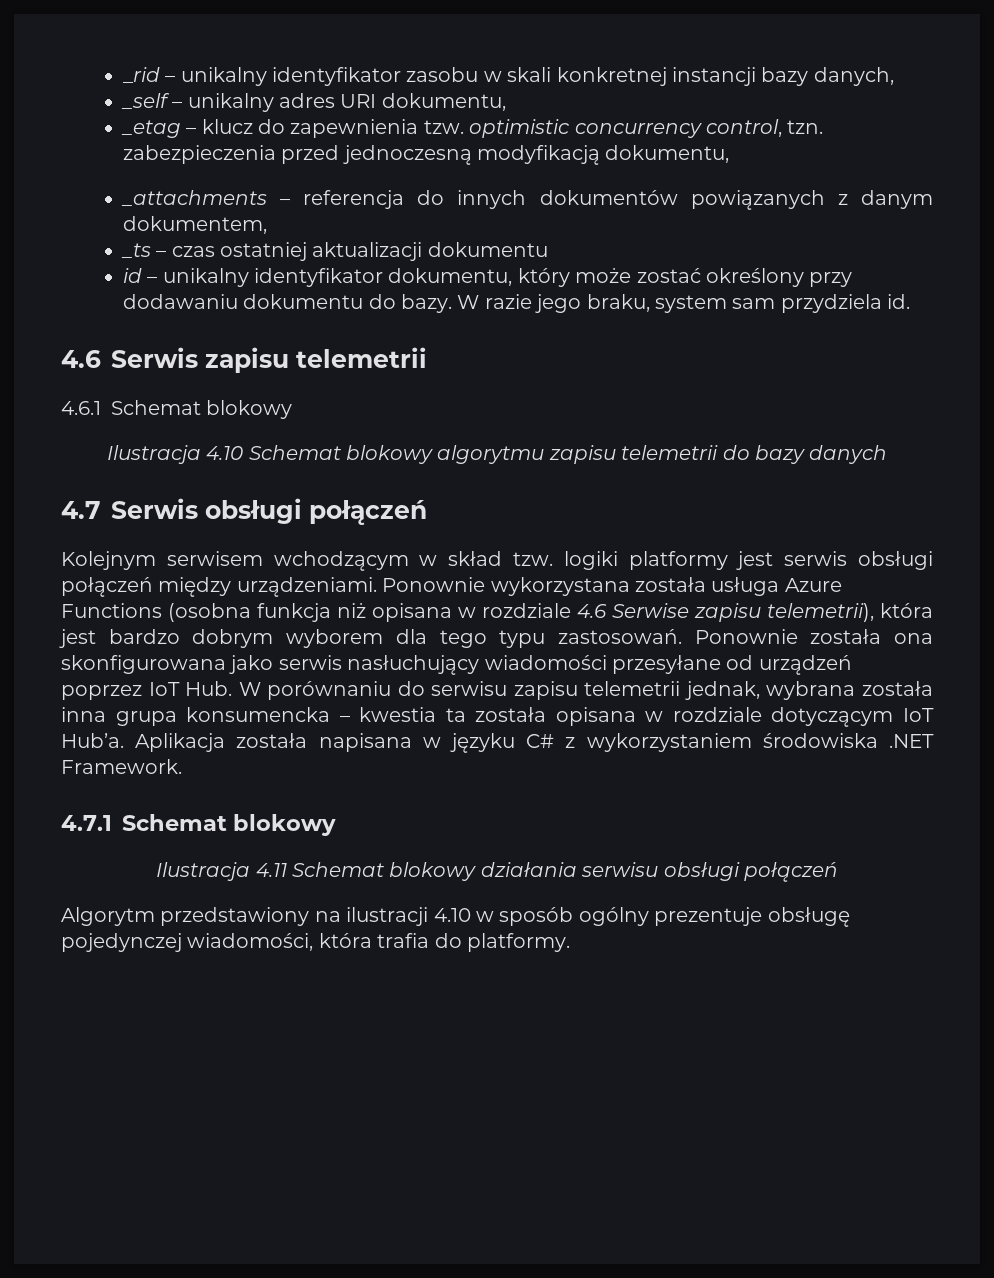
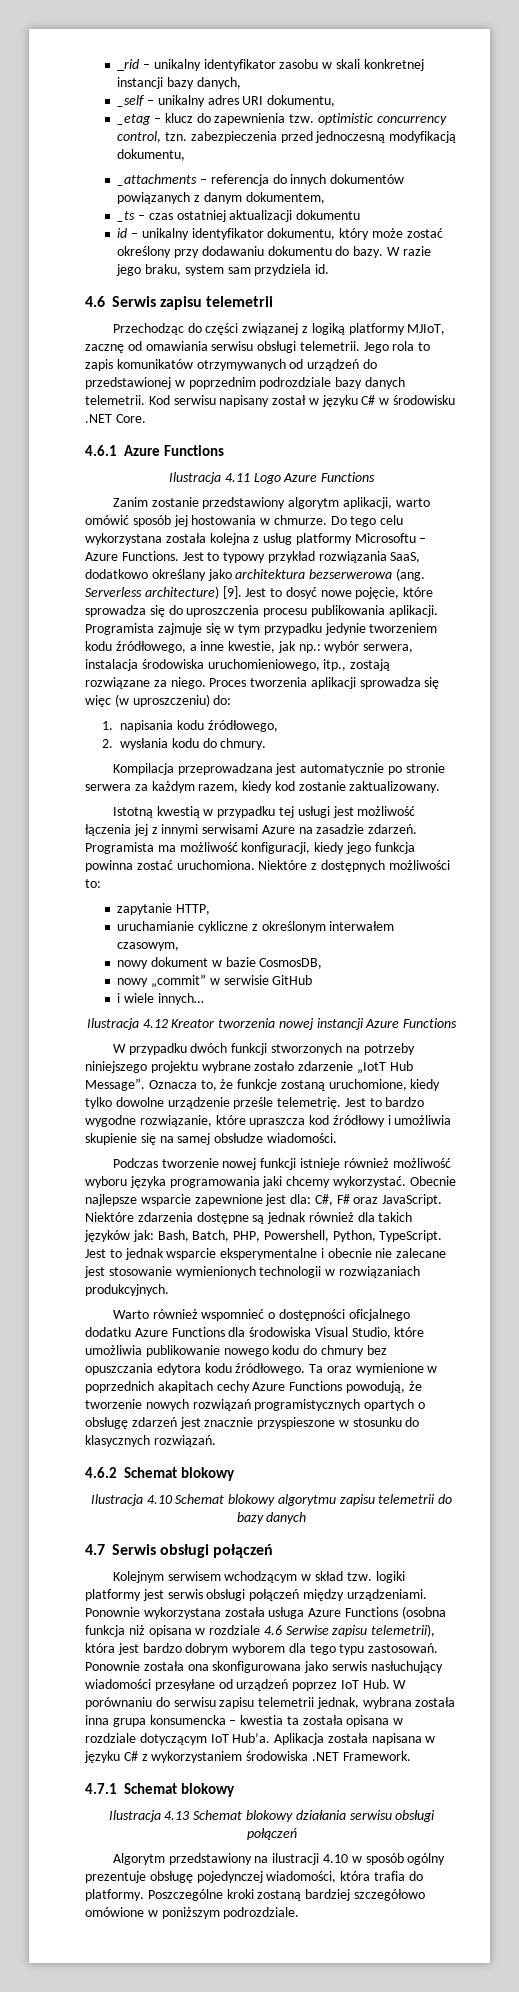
[61,401,101,415] 4.6.1 -> [112,323,446,335] [85,341,431,353] [85,359,377,371] [85,377,405,389] [85,395,456,407] [85,414,146,423] [85,445,224,456] [168,472,376,484] [112,497,430,509] [85,515,404,527] [85,533,427,545] [85,551,421,563] [85,568,425,581] [85,586,434,599] [85,605,438,617] [85,623,438,635] [85,641,414,653] [85,659,391,671] [85,677,440,689] [85,694,232,707] [101,720,278,732] [101,738,267,750] [112,763,445,775] [85,781,441,793] [112,806,416,818] [85,824,418,836] [85,842,415,854] [85,860,450,872] [85,879,101,888] [117,903,211,915] [117,921,395,933] [117,942,180,951] [117,957,323,969] [117,974,313,988] [117,993,204,1005] [86,1018,458,1030] [112,1043,415,1055] [85,1061,413,1074] [85,1078,441,1091] [85,1097,425,1109] [85,1115,452,1127] [85,1133,337,1145] [112,1158,451,1170] [85,1176,456,1188] [85,1194,443,1206] [85,1212,413,1224] [84,1230,443,1242] [85,1248,447,1260] [84,1266,420,1278] [85,1284,169,1296] [112,1309,410,1321] [85,1327,425,1339] [85,1345,387,1357] [85,1363,438,1375] [85,1381,422,1393] [85,1399,425,1411] [85,1417,420,1429] [85,1435,216,1447] [85,1467,117,1478] Przechodząc do części związanej z logiką platformy MJIoT, zacznę od omawiania serwisu obsługi telemetrii. Jego rola to zapis komunikatów otrzymywanych od urządzeń do przedstawionej w poprzednim podrozdziale bazy danych telemetrii. Kod serwisu napisany został w języku C# w środowisku .NET Core. // 4.6.1 Azure Functions // Ilustracja 4.11 Logo Azure Functions // Zanim zostanie przedstawiony algorytm aplikacji, warto omówić sposób jej hostowania w chmurze. Do tego celu wykorzystana została kolejna z usług platformy Microsoftu – Azure Functions. Jest to typowy przykład rozwiązania SaaS, dodatkowo określany jako architektura bezserwerowa (ang. Serverless architecture) [9]. Jest to dosyć nowe pojęcie, które sprowadza się do uproszczenia procesu publikowania aplikacji. Programista zajmuje się w tym przypadku jedynie tworzeniem kodu źródłowego, a inne kwestie, jak np.: wybór serwera, instalacja środowiska uruchomieniowego, itp., zostają rozwiązane za niego. Proces tworzenia aplikacji sprowadza się więc (w uproszczeniu) do: // 1. napisania kodu źródłowego, // 2. wysłania kodu do chmury. // Kompilacja przeprowadzana jest automatycznie po stronie serwera za każdym razem, kiedy kod zostanie zaktualizowany. // Istotną kwestią w przypadku tej usługi jest możliwość łączenia jej z innymi serwisami Azure na zasadzie zdarzeń. Programista ma możliwość konfiguracji, kiedy jego funkcja powinna zostać uruchomiona. Niektóre z dostępnych możliwości to: // zapytanie HTTP, // uruchamianie cykliczne z określonym interwałem czasowym, // nowy dokument w bazie CosmosDB, // nowy „commit” w serwisie GitHub // i wiele innych… // Ilustracja 4.12 Kreator tworzenia nowej instancji Azure Functions // W przypadku dwóch funkcji stworzonych na potrzeby niniejszego projektu wybrane zostało zdarzenie „IotT Hub Message”. Oznacza to, że funkcje zostaną uruchomione, kiedy tylko dowolne urządzenie prześle telemetrię. Jest to bardzo wygodne rozwiązanie, które upraszcza kod źródłowy i umożliwia skupienie się na samej obsłudze wiadomości. // Podczas tworzenie nowej funkcji istnieje również możliwość wyboru języka programowania jaki chcemy wykorzystać. Obecnie najlepsze wsparcie zapewnione jest dla: C#, F# oraz JavaScript. Niektóre zdarzenia dostępne są jednak również dla takich języków jak: Bash, Batch, PHP, Powershell, Python, TypeScript. Jest to jednak wsparcie eksperymentalne i obecnie nie zalecane jest stosowanie wymienionych technologii w rozwiązaniach produkcyjnych. // Warto również wspomnieć o dostępności oficjalnego dodatku Azure Functions dla środowiska Visual Studio, które umożliwia publikowanie nowego kodu do chmury bez opuszczania edytora kodu źródłowego. Ta oraz wymienione w poprzednich akapitach cechy Azure Functions powodują, że tworzenie nowych rozwiązań programistycznych opartych o obsługę zdarzeń jest znacznie przyspieszone w stosunku do klasycznych rozwiązań. // 4.6.2
[255,863,287,877] 4.11 -> [164,1811,191,1820] 4.13
(570, 942) none -> [147,1889,425,1901] [85,1907,300,1919] Poszczególne kroki zostaną bardziej szczegółowo omówione w poniższym podrozdziale.

